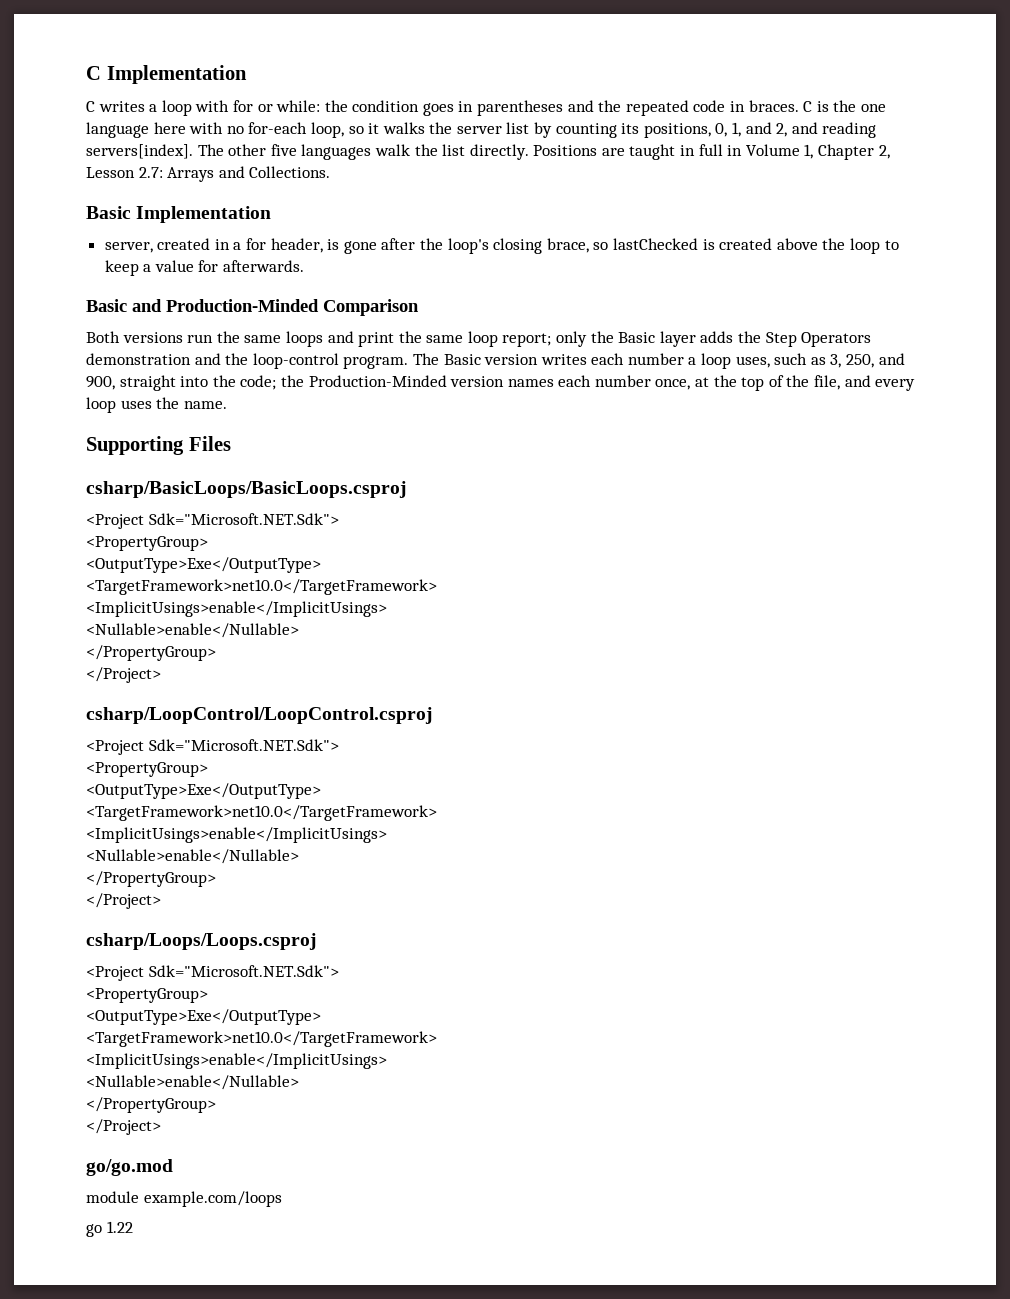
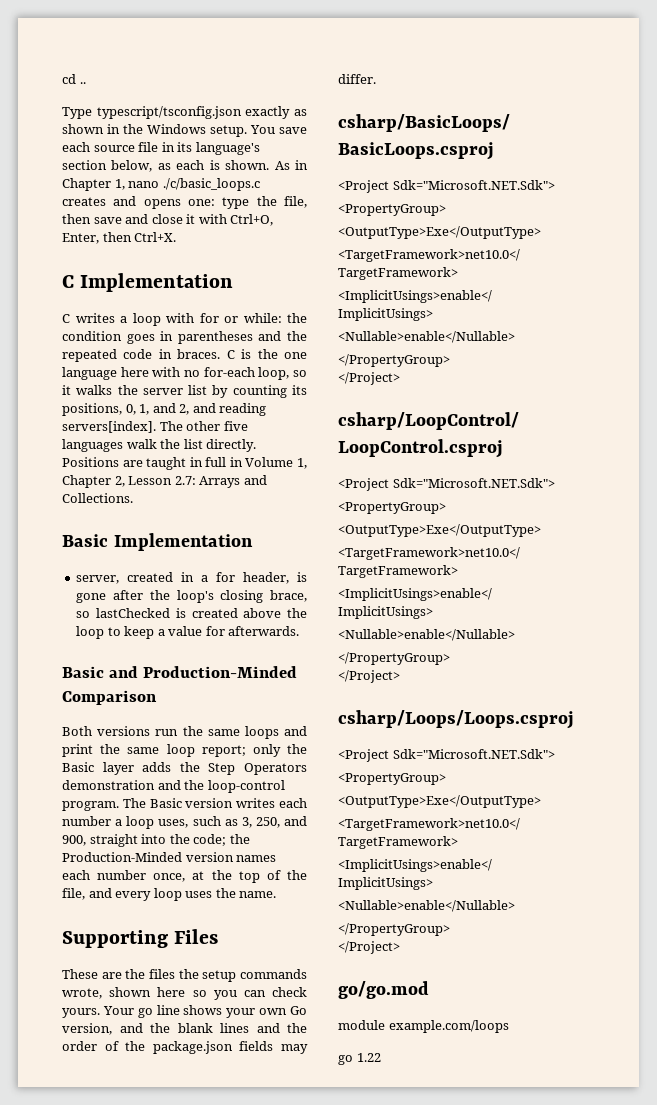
(86, 73) none -> [62,74,86,84] [62,106,307,119] [62,124,307,137] [62,142,260,155] [62,160,308,172] [62,178,260,191] [62,196,307,209] [62,214,274,226] [62,232,177,244] cd .. // Type typescript/tsconfig.json exactly as shown in the Windows setup. You save each source file in its language's section below, as each is shown. As in Chapter 1, nano ./c/basic_loops.c creates and opens one: type the file, then save and close it with Ctrl+O, Enter, then Ctrl+X. //
(231, 443) none -> [62,969,307,982] [62,987,307,1000] [62,1005,307,1018] [62,1023,307,1035] [62,1041,308,1054] [338,74,376,84] // These are the files the setup commands wrote, shown here so you can check yours. Your go line shows your own Go version, and the blank lines and the order of the package.json fields may differ.

